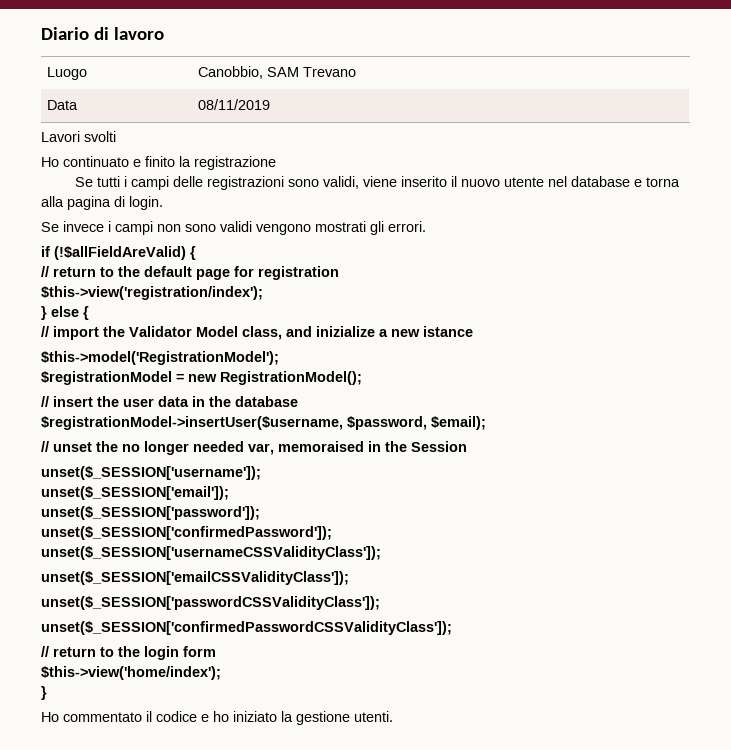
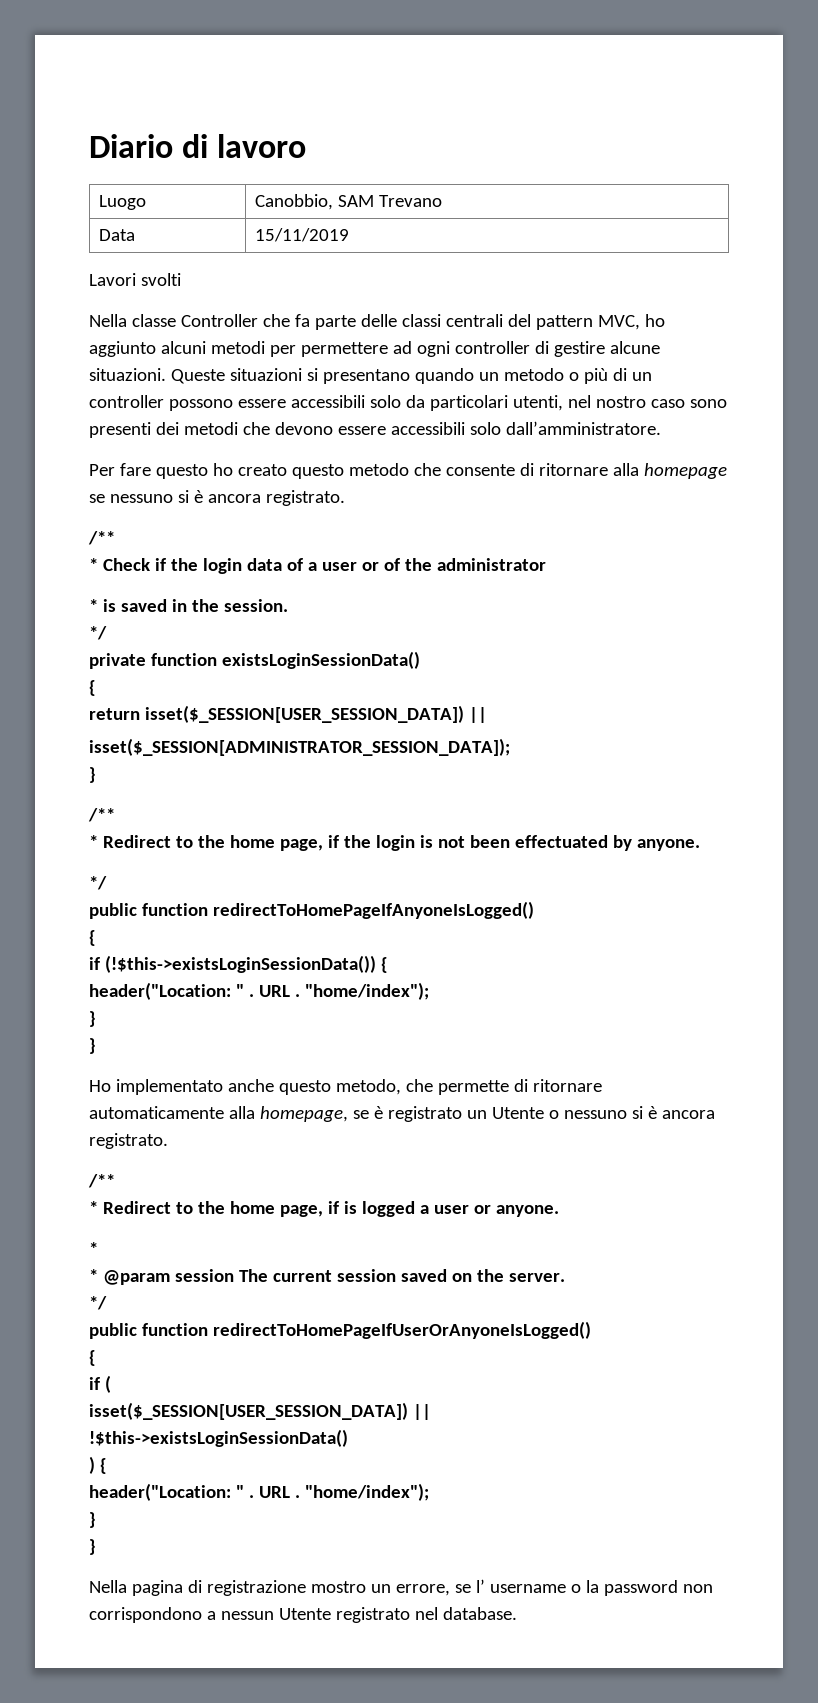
[197,99,270,110] 08/11/2019 -> [255,228,350,242] 15/11/2019
[41,156,276,170] [75,176,681,190] [41,196,163,210] [41,221,426,235] [41,246,196,260] [41,266,339,280] [41,286,263,300] [41,306,89,320] [41,326,473,340] [41,351,279,365] [41,371,362,385] [41,396,298,407] [41,416,486,430] [41,441,467,455] [41,466,261,480] [41,486,229,500] [41,506,260,520] [41,526,332,540] [41,546,381,560] [41,571,349,585] [41,596,380,610] [41,621,452,635] [41,646,216,660] [41,666,221,680] [41,686,47,700] [41,711,393,725] Ho continuato e finito la registrazione // Se tutti i campi delle registrazioni sono validi, viene inserito il nuovo utente nel database e torna alla pagina di login. // Se invece i campi non sono validi vengono mostrati gli errori. // if (!$allFieldAreValid) { // // return to the default page for registration // $this->view('registration/index'); // } else { // // import the Validator Model class, and inizialize a new istance // $this->model('RegistrationModel'); // $registrationModel = new RegistrationModel(); // // insert the user data in the database // $registrationModel->insertUser($username, $password, $email); // // unset the no longer needed var, memoraised in the Session // unset($_SESSION['username']); // unset($_SESSION['email']); // unset($_SESSION['password']); // unset($_SESSION['confirmedPassword']); // unset($_SESSION['usernameCSSValidityClass']); // unset($_SESSION['emailCSSValidityClass']); // unset($_SESSION['passwordCSSValidityClass']); // unset($_SESSION['confirmedPasswordCSSValidityClass']); // // return to the login form // $this->view('home/index'); // } // Ho commentato il codice e ho iniziato la gestione utenti. -> [89,314,665,330] [89,341,660,357] [89,368,652,384] [89,395,727,411] [89,421,661,438] [89,463,727,479] [89,490,345,506] [88,531,115,545] [89,558,546,574] [89,599,288,612] [89,626,107,640] [89,651,420,669] [89,680,96,696] [89,705,487,723] [89,738,510,756] [89,767,96,783] [88,808,115,822] [89,835,700,851] [89,876,107,890] [89,901,534,919] [89,930,96,946] [89,955,388,973] [89,982,429,1000] [89,1011,96,1027] [89,1038,96,1054] [89,1079,602,1095] [89,1106,715,1122] [89,1133,168,1149] [88,1174,115,1188] [89,1201,559,1217] [89,1242,98,1255] [89,1269,565,1285] [89,1296,107,1310] [89,1321,591,1339] [89,1350,96,1366] [89,1375,111,1393] [89,1402,431,1420] [89,1429,348,1447] [89,1456,107,1474] [89,1483,429,1501] [89,1512,96,1528] [89,1539,96,1555] [89,1579,713,1596] [89,1607,517,1623] Nella classe Controller che fa parte delle classi centrali del pattern MVC, ho aggiunto alcuni metodi per permettere ad ogni controller di gestire alcune situazioni. Queste situazioni si presentano quando un metodo o più di un controller possono essere accessibili solo da particolari utenti, nel nostro caso sono presenti dei metodi che devono essere accessibili solo dall’amministratore. // Per fare questo ho creato questo metodo che consente di ritornare alla homepage se nessuno si è ancora registrato. // /** // * Check if the login data of a user or of the administrator // * is saved in the session. // */ // private function existsLoginSessionData() // { // return isset($_SESSION[USER_SESSION_DATA]) || // isset($_SESSION[ADMINISTRATOR_SESSION_DATA]); // } // /** // * Redirect to the home page, if the login is not been effectuated by anyone. // */ // public function redirectToHomePageIfAnyoneIsLogged() // { // if (!$this->existsLoginSessionData()) { // header("Location: " . URL . "home/index"); // } // } // Ho implementato anche questo metodo, che permette di ritornare automaticamente alla homepage, se è registrato un Utente o nessuno si è ancora registrato. // /** // * Redirect to the home page, if is logged a user or anyone. // * // * @param session The current session saved on the server. // */ // public function redirectToHomePageIfUserOrAnyoneIsLogged() // { // if ( // isset($_SESSION[USER_SESSION_DATA]) || // !$this->existsLoginSessionData() // ) { // header("Location: " . URL . "home/index"); // } // } // Nella pagina di registrazione mostro un errore, se l’ username o la password non corrispondono a nessun Utente registrato nel database.

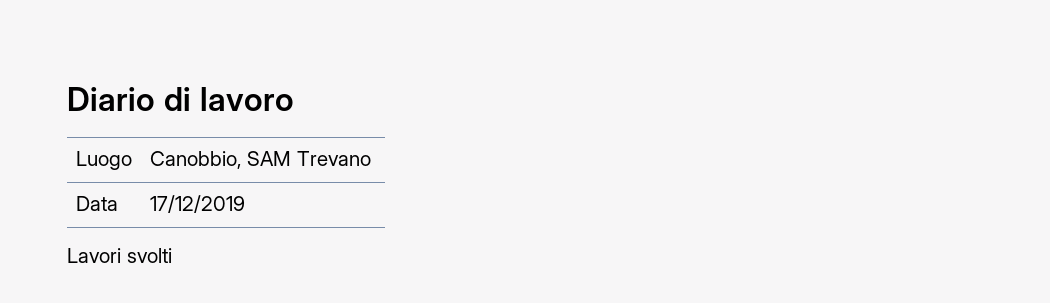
[255,228,350,242] 15/11/2019 -> [149,195,245,213] 17/12/2019
[89,314,665,330] [89,341,660,357] [89,368,652,384] [89,395,727,411] [89,421,661,438] [89,463,727,479] [89,490,345,506] [88,531,115,545] [89,558,546,574] [89,599,288,612] [89,626,107,640] [89,651,420,669] [89,680,96,696] [89,705,487,723] [89,738,510,756] [89,767,96,783] [88,808,115,822] [89,835,700,851] [89,876,107,890] [89,901,534,919] [89,930,96,946] [89,955,388,973] [89,982,429,1000] [89,1011,96,1027] [89,1038,96,1054] [89,1079,602,1095] [89,1106,715,1122] [89,1133,168,1149] [88,1174,115,1188] [89,1201,559,1217] [89,1242,98,1255] [89,1269,565,1285] [89,1296,107,1310] [89,1321,591,1339] [89,1350,96,1366] [89,1375,111,1393] [89,1402,431,1420] [89,1429,348,1447] [89,1456,107,1474] [89,1483,429,1501] [89,1512,96,1528] [89,1539,96,1555] [89,1579,713,1596] [89,1607,517,1623] // Nella classe Controller che fa parte delle classi centrali del pattern MVC, ho aggiunto alcuni metodi per permettere ad ogni controller di gestire alcune situazioni. Queste situazioni si presentano quando un metodo o più di un controller possono essere accessibili solo da particolari utenti, nel nostro caso sono presenti dei metodi che devono essere accessibili solo dall’amministratore. // Per fare questo ho creato questo metodo che consente di ritornare alla homepage se nessuno si è ancora registrato. // /** // * Check if the login data of a user or of the administrator // * is saved in the session. // */ // private function existsLoginSessionData() // { // return isset($_SESSION[USER_SESSION_DATA]) || // isset($_SESSION[ADMINISTRATOR_SESSION_DATA]); // } // /** // * Redirect to the home page, if the login is not been effectuated by anyone. // */ // public function redirectToHomePageIfAnyoneIsLogged() // { // if (!$this->existsLoginSessionData()) { // header("Location: " . URL . "home/index"); // } // } // Ho implementato anche questo metodo, che permette di ritornare automaticamente alla homepage, se è registrato un Utente o nessuno si è ancora registrato. // /** // * Redirect to the home page, if is logged a user or anyone. // * // * @param session The current session saved on the server. // */ // public function redirectToHomePageIfUserOrAnyoneIsLogged() // { // if ( // isset($_SESSION[USER_SESSION_DATA]) || // !$this->existsLoginSessionData() // ) { // header("Location: " . URL . "home/index"); // } // } // Nella pagina di registrazione mostro un errore, se l’ username o la password non corrispondono a nessun Utente registrato nel database. -> (172, 255) none

